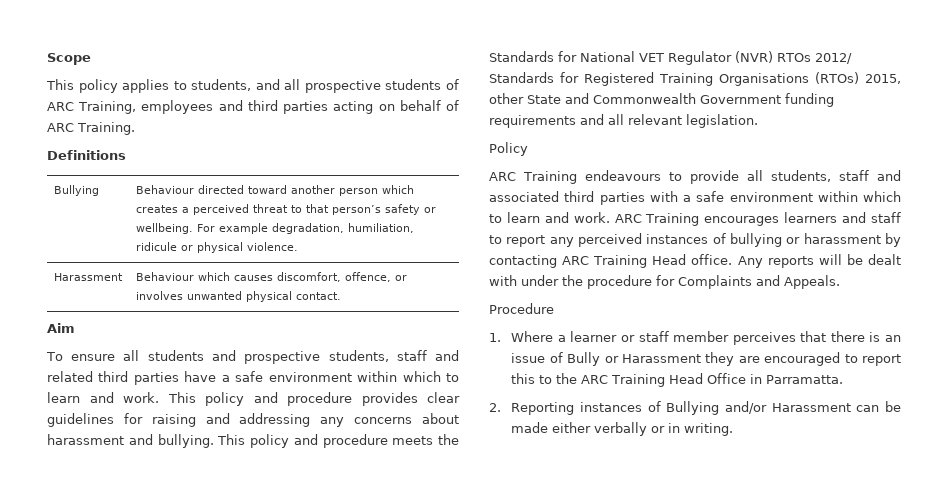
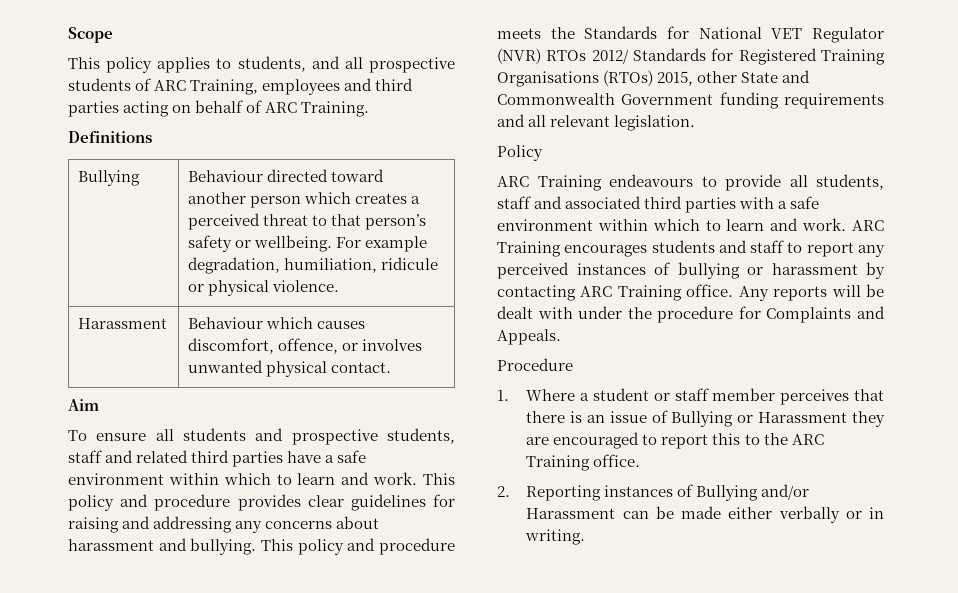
[784,212,838,223] learners -> [651,240,715,253] students
[652,254,687,265] Head -> (682, 293) none
[570,331,618,342] learner -> [592,388,649,401] student
[567,352,601,366] Bully -> [671,411,734,427] Bullying
[669,373,844,384] Head Office in Parramatta. -> [593,454,641,467] office.

